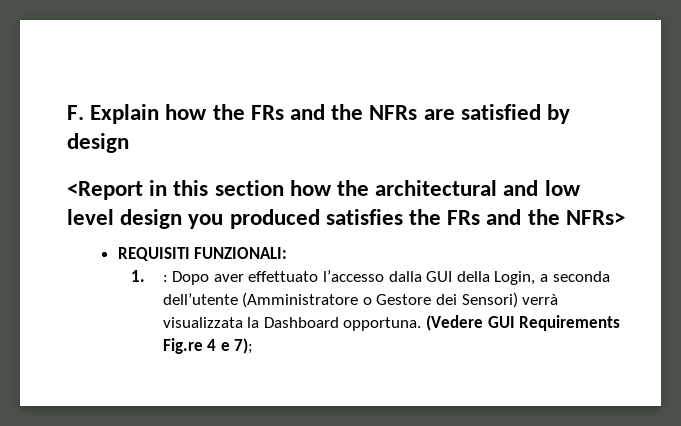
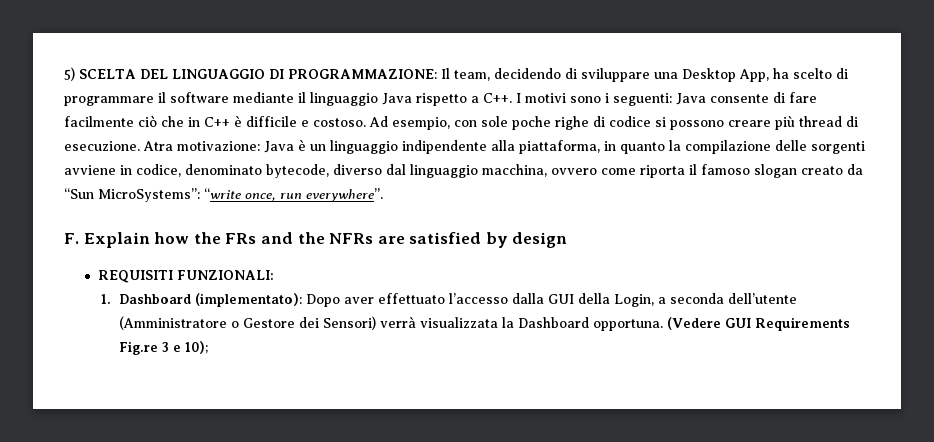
(67, 112) none -> [64,67,848,82] [64,92,817,106] [64,115,858,130] [64,139,865,154] [64,164,863,178] [64,188,383,202] 5) SCELTA DEL LINGUAGGIO DI PROGRAMMAZIONE: Il team, decidendo di sviluppare una Desktop App, ha scelto di programmare il software mediante il linguaggio Java rispetto a C++. I motivi sono i seguenti: Java consente di fare facilmente ciò che in C++ è difficile e costoso. Ad esempio, con sole poche righe di codice si possono creare più thread di esecuzione. Atra motivazione: Java è un linguaggio indipendente alla piattaforma, in quanto la compilazione delle sorgenti avviene in codice, denominato bytecode, diverso dal linguaggio macchina, ovvero come riporta il famoso slogan creato da “Sun MicroSystems”: “write once, run everywhere”. //
[67,180,581,200] [67,209,625,229] // <Report in this section how the architectural and low level design you produced satisfies the FRs and the NFRs> -> (568, 240) none
[162,275,168,282] : -> [119,293,303,307] Dashboard (implementato):
[207,338,254,354] 4 e 7); -> [162,341,209,354] 3 e 10);

